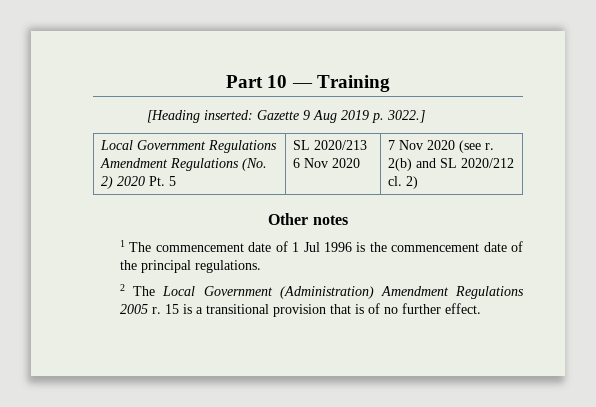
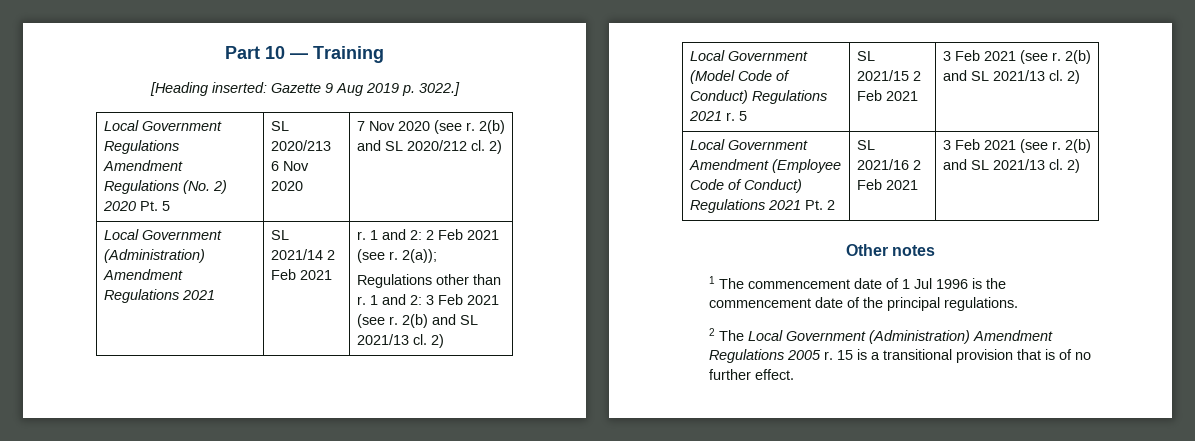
(418, 182) none -> [103,229,222,240] [103,249,205,263] [102,269,183,280] [103,289,215,303] [270,230,289,240] [270,249,335,260] [270,269,332,280] [356,229,499,240] [356,249,437,263] [356,274,501,288] [356,294,499,305] [356,314,478,328] [356,334,444,348] [689,50,808,61] [689,70,790,84] [689,90,827,104] [688,111,747,121] [856,51,875,61] [856,70,921,81] [856,90,918,101] [942,50,1091,64] [942,70,1080,84] [689,139,808,150] [688,159,841,173] [689,179,802,193] [689,199,835,213] [856,140,875,150] [856,159,921,170] [856,179,918,190] [942,139,1091,153] [942,159,1080,173] // Local Government (Administration) Amendment Regulations 2021 | SL 2021/14 2 Feb 2021 | r. 1 and 2: 2 Feb 2021 (see r. 2(a)); // Regulations other than r. 1 and 2: 3 Feb 2021 (see r. 2(b) and SL 2021/13 cl. 2) // Local Government (Model Code of Conduct) Regulations 2021 r. 5 | SL 2021/15 2 Feb 2021 | 3 Feb 2021 (see r. 2(b) and SL 2021/13 cl. 2) // Local Government Amendment (Employee Code of Conduct) Regulations 2021 Pt. 2 | SL 2021/16 2 Feb 2021 | 3 Feb 2021 (see r. 2(b) and SL 2021/13 cl. 2)

